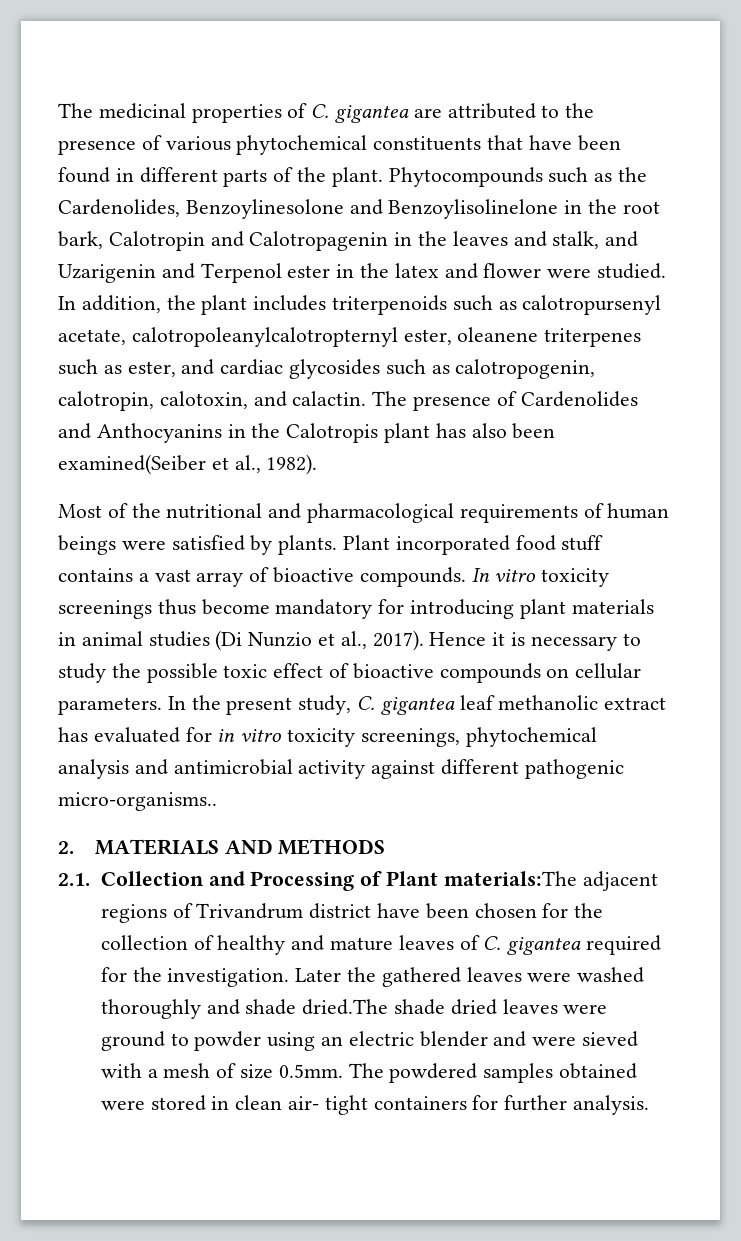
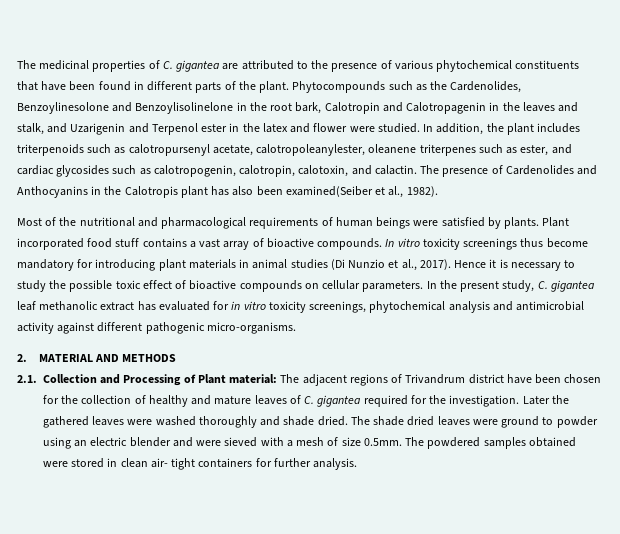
[131,327,452,347] calotropoleanylcalotropternyl ester, -> [256,144,366,156] calotropoleanylester,
[58,792,217,811] micro-organisms.. -> [206,322,296,334] micro-organisms.
[94,839,219,855] MATERIALS -> [38,354,93,362] MATERIAL
[443,871,577,886] materials:The -> [229,374,300,384] material: The
[302,999,389,1015] dried.The -> [317,416,370,426] dried. The

